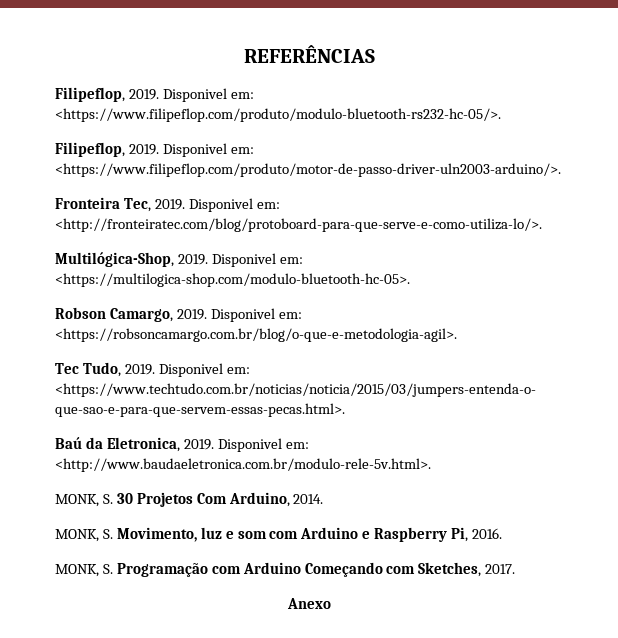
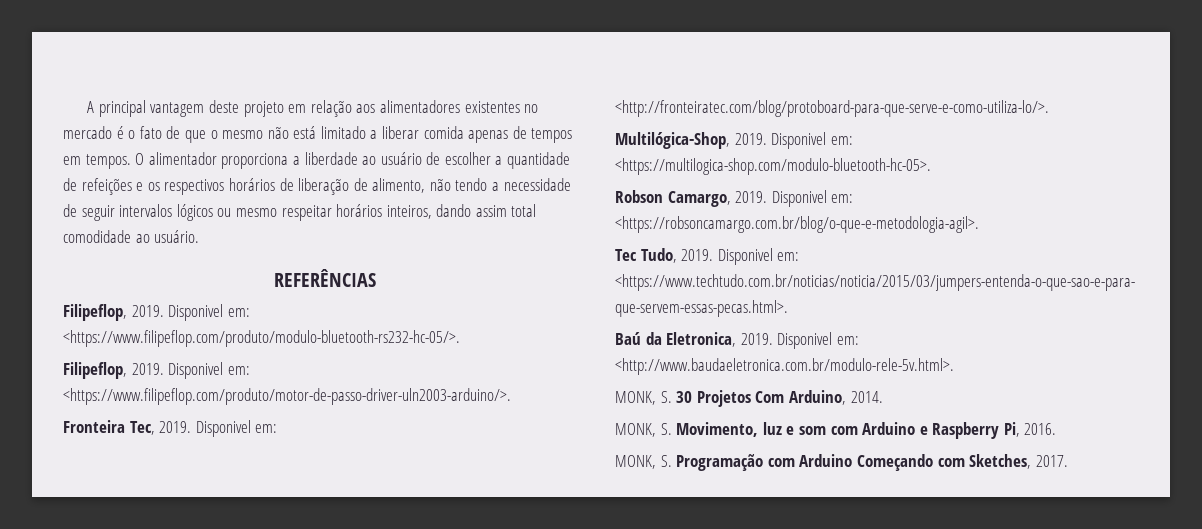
(243, 54) none -> [87,100,539,117] [63,126,573,143] [63,152,571,169] [63,178,571,195] [63,204,537,221] [63,230,200,243] A principal vantagem deste projeto em relação aos alimentadores existentes no mercado é o fato de que o mesmo não está limitado a liberar comida apenas de tempos em tempos. O alimentador proporciona a liberdade ao usuário de escolher a quantidade de refeições e os respectivos horários de liberação de alimento, não tendo a necessidade de seguir intervalos lógicos ou mesmo respeitar horários inteiros, dando assim total comodidade ao usuário. //
[286,598,331,609] // Anexo -> (1068, 461) none

